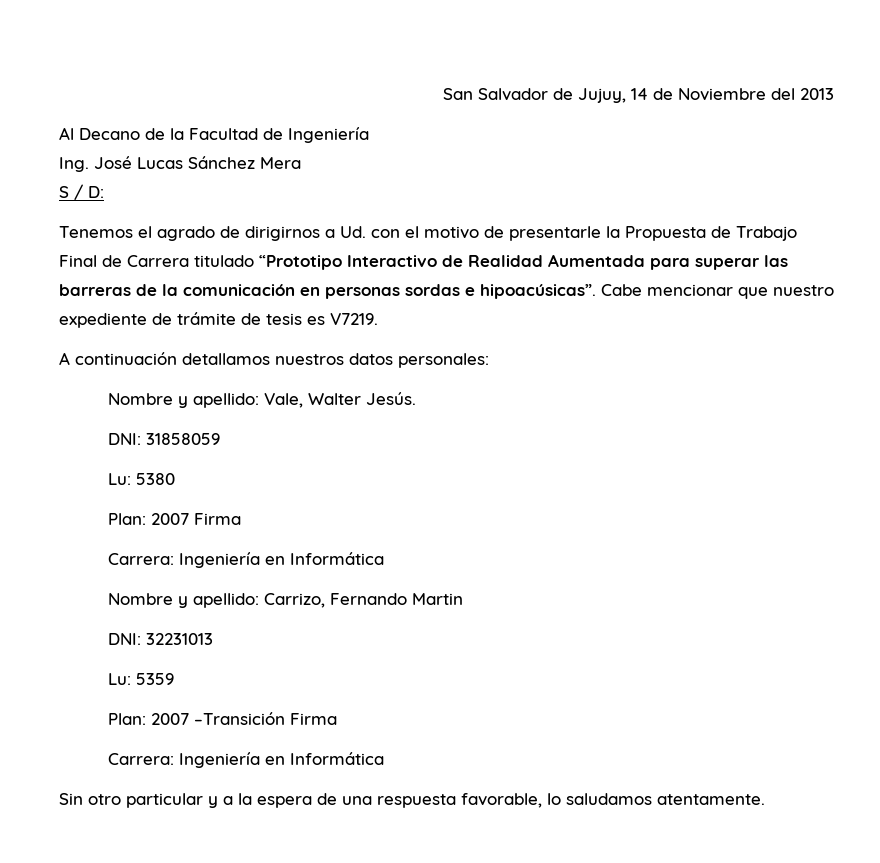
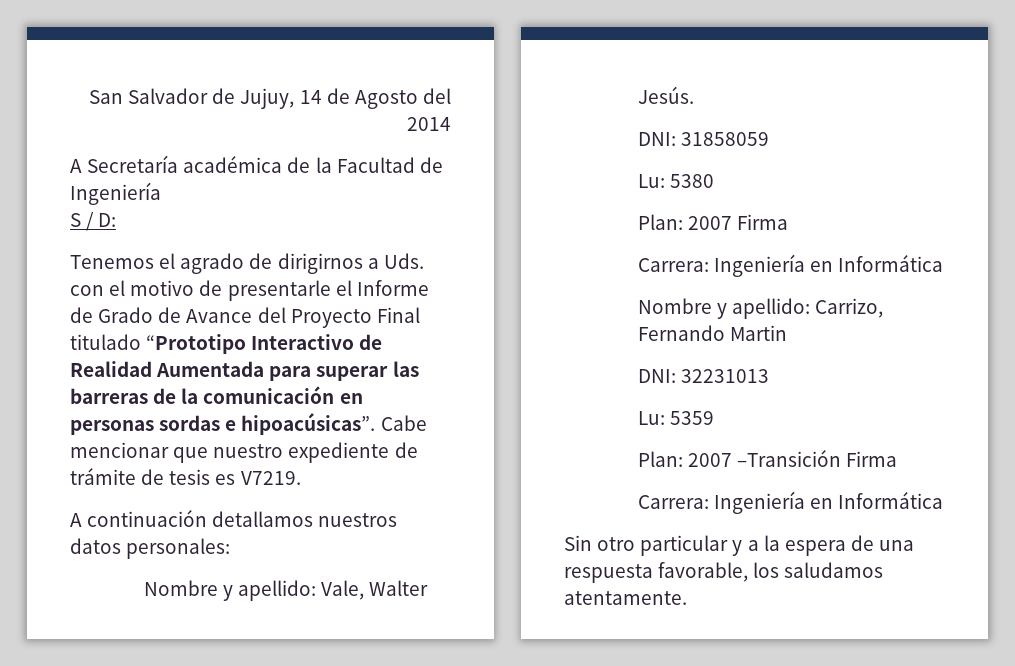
[678,88,834,101] [59,127,140,140] Noviembre del 2013 // Al Decano -> [354,88,451,109] [407,117,451,131] [70,155,283,173] Agosto del 2014 // A Secretaría académica
[59,156,301,172] // Ing. José Lucas Sánchez Mera -> (161, 193) none
[340,226,366,238] Ud. -> [383,253,424,269] Uds.
[606,226,797,241] [59,255,189,267] la Propuesta de Trabajo Final de Carrera -> [335,280,429,296] [70,307,420,328] el Informe de Grado de Avance del Proyecto Final
[547,793,561,805] lo -> [753,562,780,578] los

